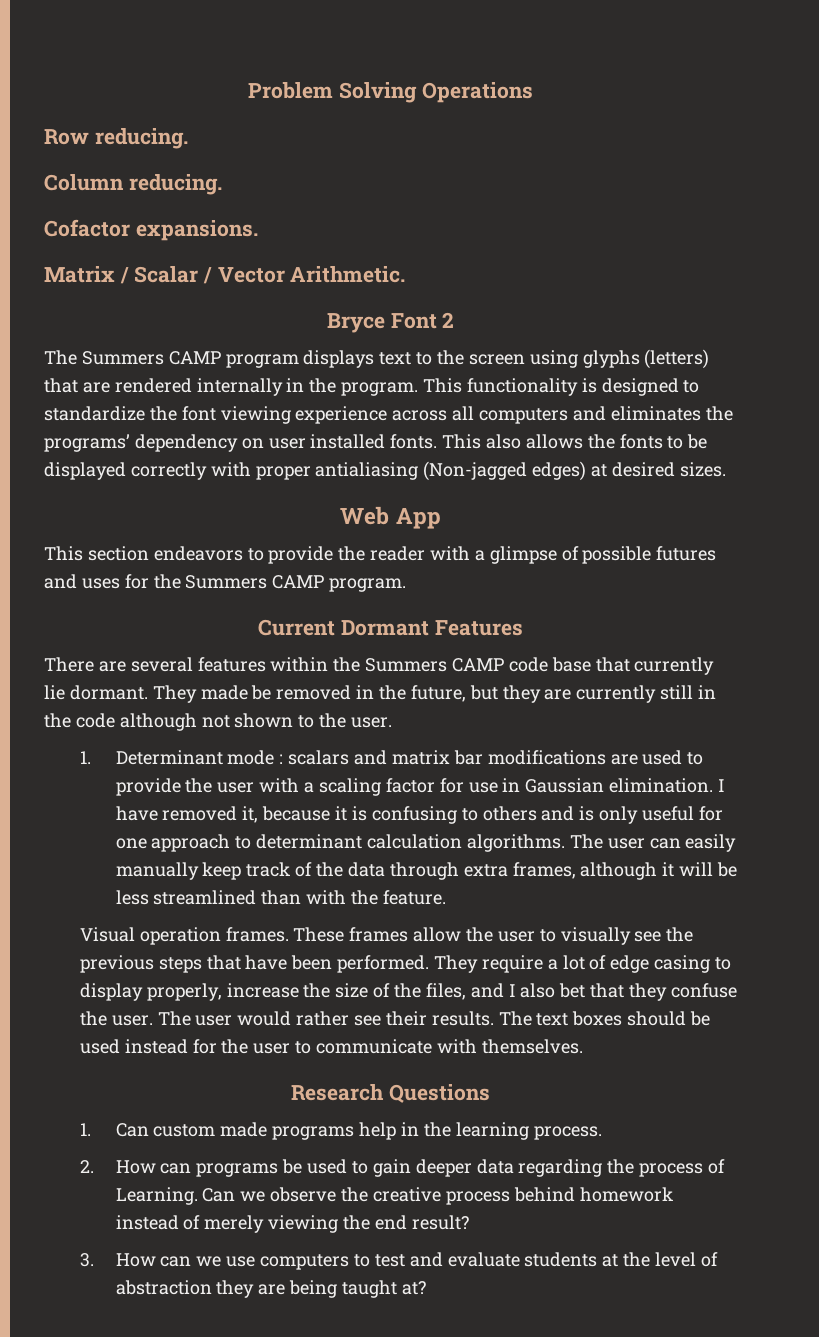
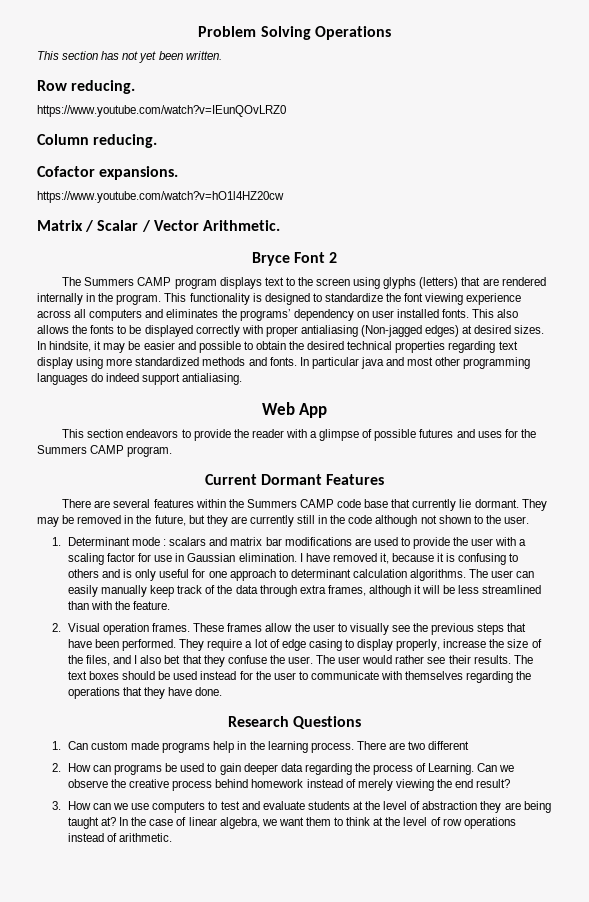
(533, 92) none -> [37,51,222,63] // This section has not yet been written.
(188, 138) none -> [37,105,286,117] // https://www.youtube.com/watch?v=IEunQOvLRZ0
(258, 230) none -> [37,191,284,203] // https://www.youtube.com/watch?v=hO1l4HZ20cw
(726, 469) none -> [37,341,518,353] [37,357,531,369] [37,373,243,385] In hindsite, it may be easier and possible to obtain the desired technical properties regarding text display using more standardized methods and fonts. In particular java and most other programming languages do indeed support antialiasing.
[200,685,248,700] made -> [37,517,59,527] may
(446, 897) none -> [52,623,62,632] 2.
[481,1039,583,1054] themselves. -> [405,671,532,683] [67,687,223,699] themselves regarding the operations that they have done.
(602, 1133) none -> [356,741,470,750] There are two different
(426, 1288) none -> [119,817,516,829] [67,833,173,842] In the case of linear algebra, we want them to think at the level of row operations instead of arithmetic.

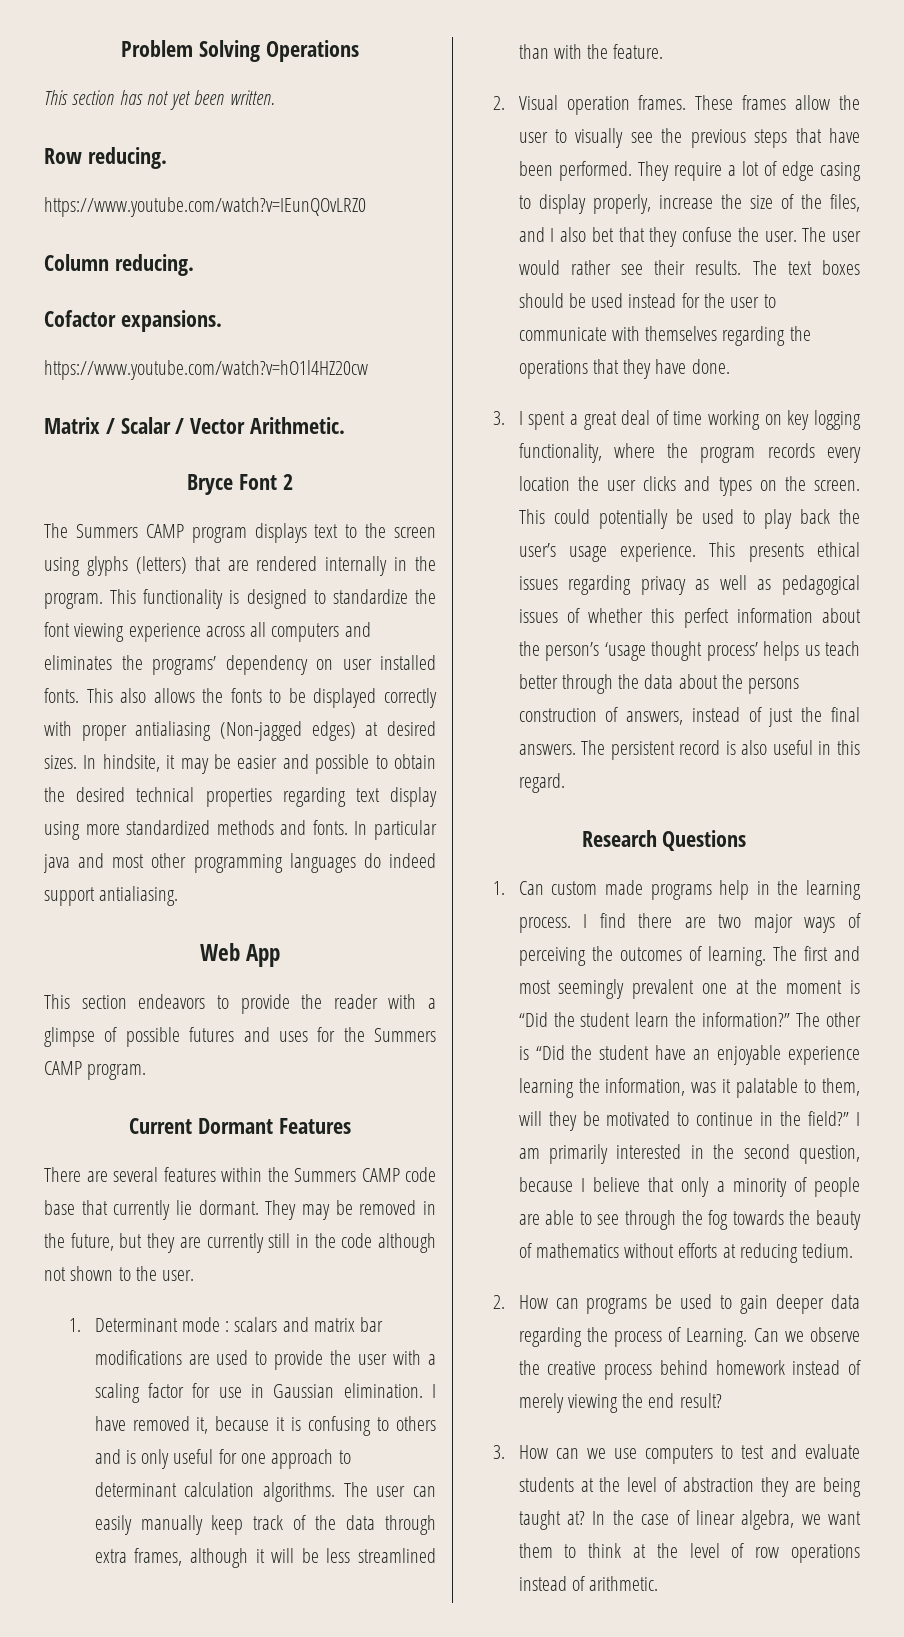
(223, 691) none -> [493,410,862,430] [518,443,861,463] [518,476,860,496] [518,509,860,529] [518,542,860,562] [518,575,860,595] [518,608,861,628] [518,641,860,661] [518,674,800,694] [518,707,861,727] [518,740,860,760] [518,773,565,793] // 3. I spent a great deal of time working on key logging functionality, where the program records every location the user clicks and types on the screen. This could potentially be used to play back the user’s usage experience. This presents ethical issues regarding privacy as well as pedagogical issues of whether this perfect information about the person’s ‘usage thought process’ helps us teach better through the data about the persons construction of answers, instead of just the final answers. The persistent record is also useful in this regard.
[356,741,470,750] There are two different -> [583,913,861,933] [518,946,860,966] [518,979,860,999] [518,1012,861,1027] [518,1045,860,1065] [518,1078,860,1098] [518,1111,860,1131] [518,1144,860,1164] [518,1177,860,1197] [518,1210,861,1230] [518,1243,854,1263] I find there are two major ways of perceiving the outcomes of learning. The first and most seemingly prevalent one at the moment is “Did the student learn the information?” The other is “Did the student have an enjoyable experience learning the information, was it palatable to them, will they be motivated to continue in the field?” I am primarily interested in the second question, because I believe that only a minority of people are able to see through the fog towards the beauty of mathematics without efforts at reducing tedium.

